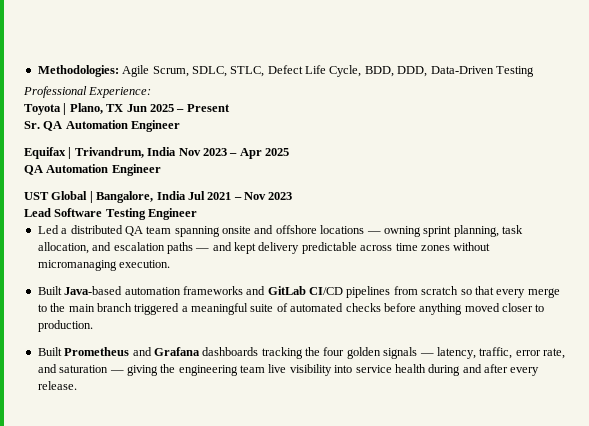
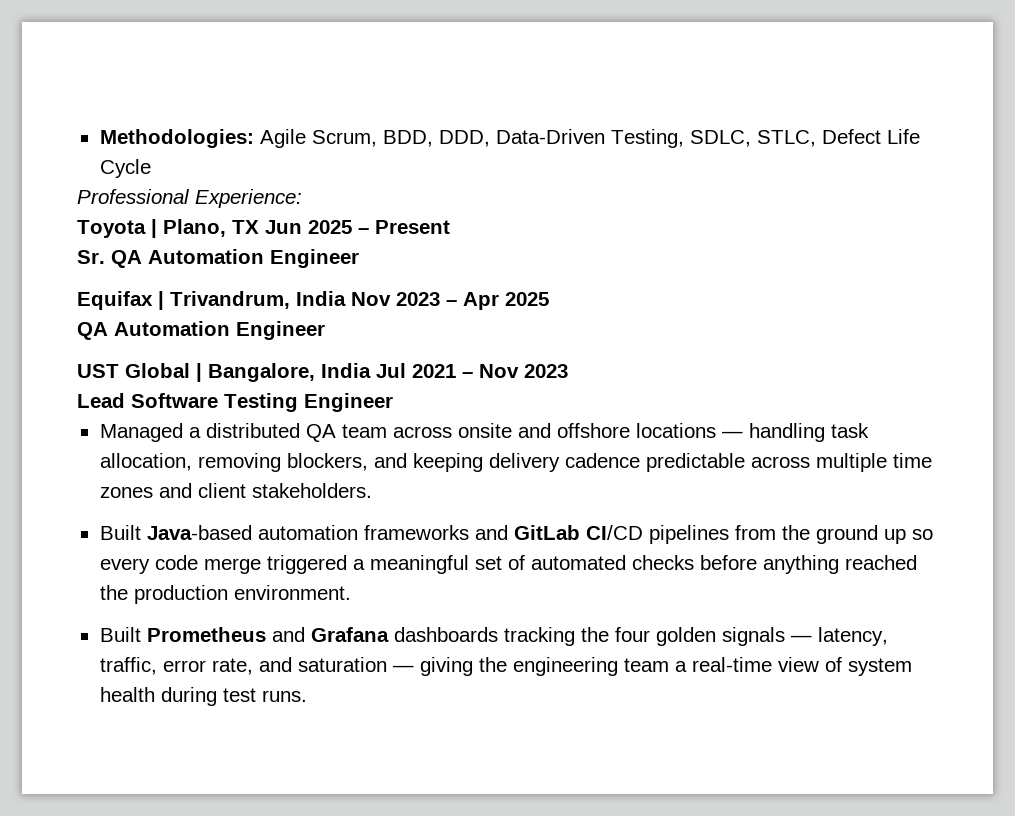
[191,65,534,77] SDLC, STLC, Defect Life Cycle, BDD, DDD, Data-Driven Testing -> [382,129,920,148] [99,159,151,178] BDD, DDD, Data-Driven Testing, SDLC, STLC, Defect Life Cycle
[37,225,59,234] Led -> [99,423,183,442] Managed
[174,226,220,237] spanning -> [392,426,452,438] across
[383,225,523,237] [37,242,300,254] owning sprint planning, task allocation, and escalation paths — and kept delivery -> [748,423,869,442] [99,453,640,472] handling task allocation, removing blockers, and keeping delivery cadence
(393, 248) none -> [815,453,887,472] multiple
[453,242,491,251] [37,260,171,271] without micromanaging execution. -> [158,483,372,498] and client stakeholders.
[421,286,560,298] [37,303,132,312] scratch so that every merge to the main branch -> [781,525,933,544] [99,555,261,574] the ground up so every code merge
[250,304,274,312] suite -> [474,556,502,570] set
[464,303,545,312] [37,320,93,332] moved closer to production. -> [844,555,917,570] [99,585,351,604] reached the production environment.
[268,364,540,376] [37,381,77,390] live visibility into service health during and after every release. -> [674,657,912,676] [99,687,307,706] a real-time view of system health during test runs.

